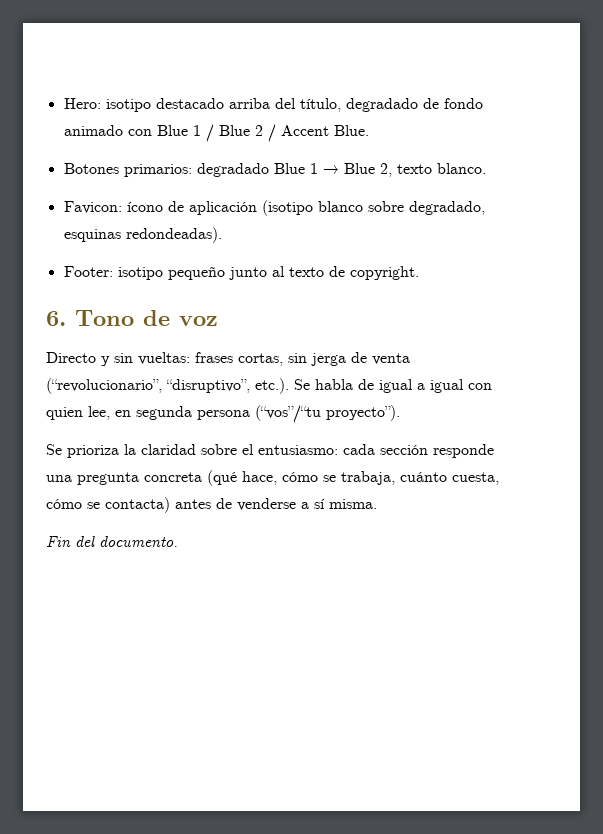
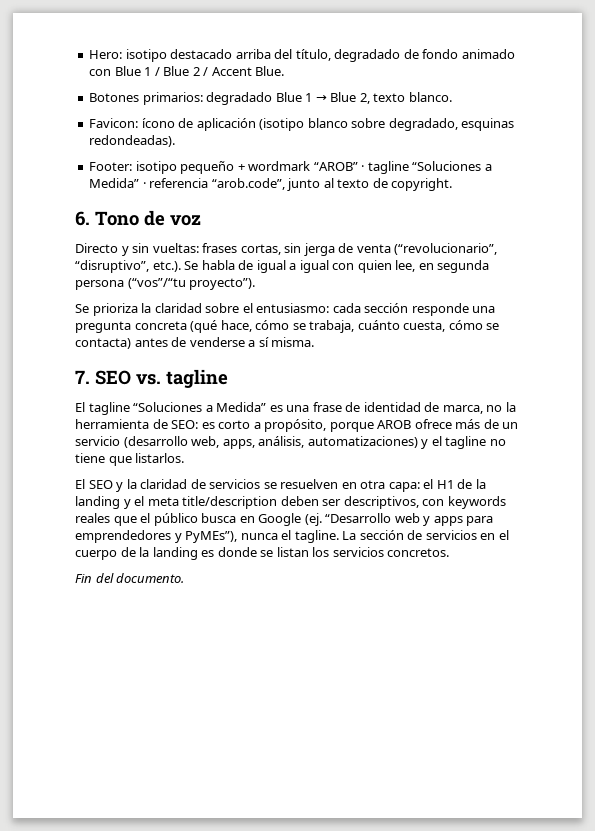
(225, 273) none -> [237,161,492,174] [89,178,285,190] + wordmark “AROB” · tagline “Soluciones a Medida” · referencia “arob.code”,
(377, 504) none -> [75,369,228,388] [75,402,516,415] [75,419,519,432] [75,436,506,449] [75,453,185,466] [75,479,486,492] [75,496,506,509] [75,513,494,526] [75,530,509,543] [75,547,450,560] // 7. SEO vs. tagline // El tagline “Soluciones a Medida” es una frase de identidad de marca, no la herramienta de SEO: es corto a propósito, porque AROB ofrece más de un servicio (desarrollo web, apps, análisis, automatizaciones) y el tagline no tiene que listarlos. // El SEO y la claridad de servicios se resuelven en otra capa: el H1 de la landing y el meta title/description deben ser descriptivos, con keywords reales que el público busca en Google (ej. “Desarrollo web y apps para emprendedores y PyMEs”), nunca el tagline. La sección de servicios en el cuerpo de la landing es donde se listan los servicios concretos.

